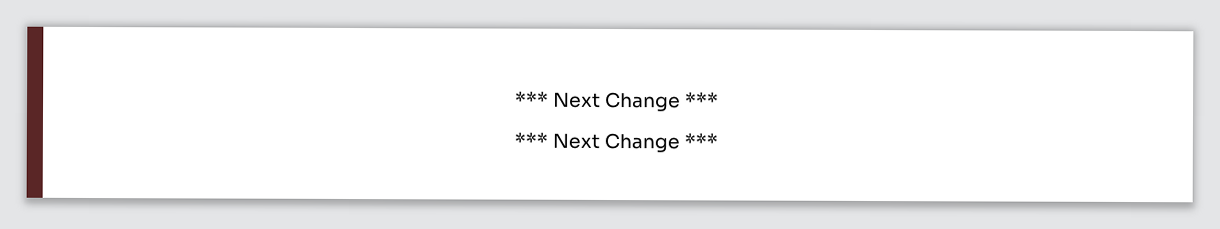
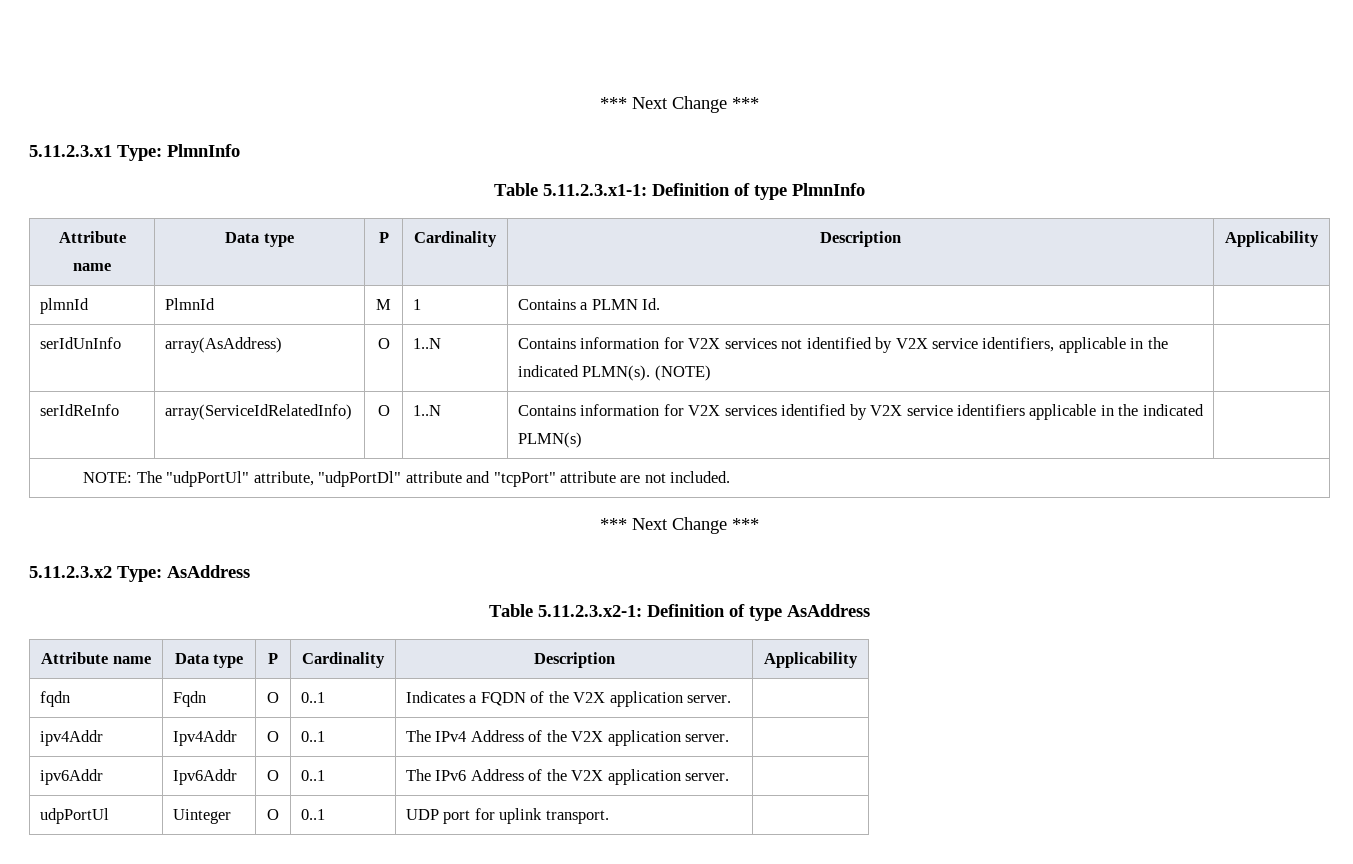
[514,91,720,112] [513,132,719,153] *** Next Change *** // *** Next Change *** -> [600,96,759,113] [29,144,240,161] [494,183,865,200] [58,231,126,243] [73,263,111,271] [225,232,294,247] [378,232,389,243] [414,231,497,247] [820,231,901,247] [1225,231,1319,247] [39,298,89,314] [164,298,215,310] [376,299,391,310] [412,299,421,310] [517,298,661,310] [39,337,121,349] [164,337,282,353] [377,338,390,349] [412,338,441,349] [517,337,1168,353] [517,365,711,381] [39,404,119,416] [164,404,352,420] [377,405,390,416] [412,405,441,416] [517,404,1204,420] [517,432,582,448] [83,471,731,487] [600,517,759,534] [29,565,250,582] [489,604,870,621] [41,652,151,664] [174,653,244,668] [268,653,278,664] [302,652,385,668] [533,652,615,668] [764,652,858,668] [39,691,70,707] [172,691,206,707] [267,692,279,703] [300,692,325,703] [405,691,732,707] [39,730,103,746] [172,730,237,746] [267,731,279,742] [300,731,325,742] [405,730,730,746] [39,769,103,785] [172,769,237,785] [267,770,279,781] [300,770,325,781] [405,769,730,785] [39,808,109,824] [172,809,231,824] [267,809,279,820] [300,809,325,820] [405,808,609,824] *** Next Change *** // 5.11.2.3.x1 Type: PlmnInfo // Table 5.11.2.3.x1-1: Definition of type PlmnInfo // Attribute name | Data type | P | Cardinality | Description | Applicability // plmnId | PlmnId | M | 1 | Contains a PLMN Id. | // serIdUnInfo | array(AsAddress) | O | 1..N | Contains information for V2X services not identified by V2X service identifiers, applicable in the indicated PLMN(s). (NOTE) | // serIdReInfo | array(ServiceIdRelatedInfo) | O | 1..N | Contains information for V2X services identified by V2X service identifiers applicable in the indicated PLMN(s) | // NOTE: The "udpPortUl" attribute, "udpPortDl" attribute and "tcpPort" attribute are not included. // *** Next Change *** // 5.11.2.3.x2 Type: AsAddress // Table 5.11.2.3.x2-1: Definition of type AsAddress // Attribute name | Data type | P | Cardinality | Description | Applicability // fqdn | Fqdn | O | 0..1 | Indicates a FQDN of the V2X application server. | // ipv4Addr | Ipv4Addr | O | 0..1 | The IPv4 Address of the V2X application server. | // ipv6Addr | Ipv6Addr | O | 0..1 | The IPv6 Address of the V2X application server. | // udpPortUl | Uinteger | O | 0..1 | UDP port for uplink transport. |

